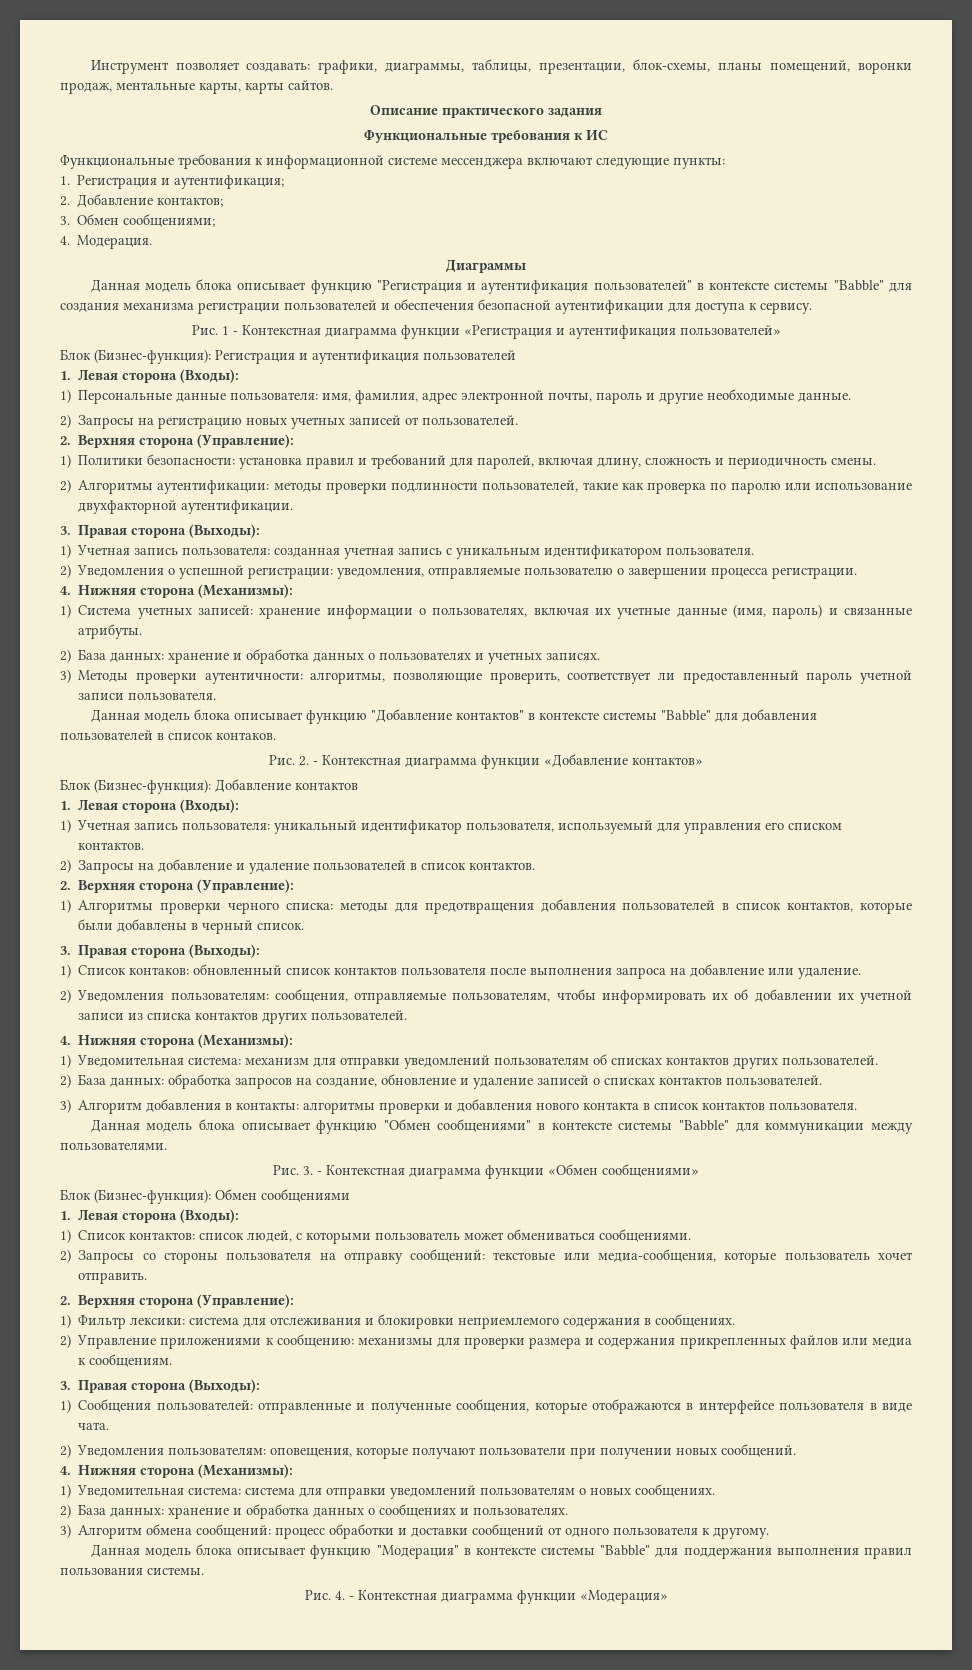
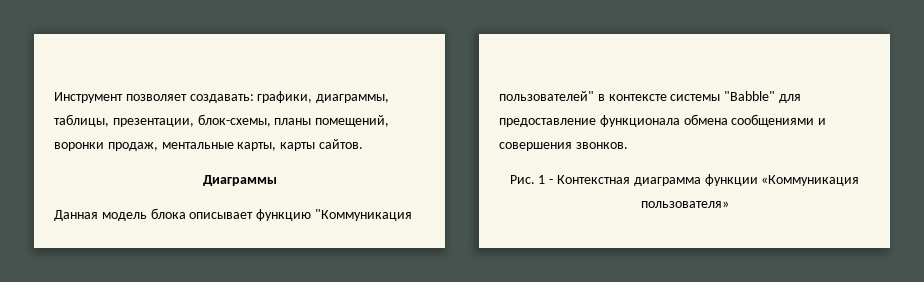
[370,105,602,118] [364,130,608,143] [60,154,725,169] [60,175,285,189] [60,194,224,208] [60,214,216,227] [60,235,153,249] // Описание практического задания // Функциональные требования к ИС // Функциональные требования к информационной системе мессенджера включают следующие пункты: // 1. Регистрация и аутентификация; // 2. Добавление контактов; // 3. Обмен сообщениями; // 4. Модерация. -> (363, 144) none
[376,280,589,294] "Регистрация и аутентификация -> [314,209,412,221] "Коммуникация
[60,299,812,314] создания механизма регистрации пользователей и обеспечения безопасной аутентификации для доступа к сервису. -> [499,114,827,127] [499,142,628,151] предоставление функционала обмена сообщениями и совершения звонков.
[463,325,781,339] [60,349,516,364] [60,369,240,383] [60,389,852,404] [60,414,519,429] [60,434,295,448] [60,454,877,469] [60,479,912,494] [78,500,294,514] [60,524,261,538] [60,544,755,559] [60,564,858,579] [60,584,294,598] [60,604,912,619] [78,624,143,639] [60,649,601,664] [60,669,912,684] [78,692,217,700] [90,709,817,724] [60,730,276,740] [269,754,703,769] [60,779,358,794] [60,799,240,813] [60,819,843,834] [78,842,145,850] [60,859,536,874] [60,879,295,893] [60,899,913,914] [78,919,305,934] [60,944,261,958] [60,964,862,979] [60,989,912,1004] [78,1010,408,1024] [60,1034,294,1048] [60,1054,879,1069] [60,1074,823,1089] [60,1099,858,1114] [90,1119,913,1134] [60,1142,167,1150] [273,1164,699,1179] [60,1189,350,1204] [60,1209,240,1223] [60,1229,692,1244] [60,1249,913,1264] [78,1272,148,1284] [60,1294,295,1308] [60,1314,736,1329] [60,1334,912,1349] [78,1354,173,1367] [60,1379,261,1393] [60,1399,913,1414] [78,1422,110,1430] [60,1444,797,1459] [60,1464,294,1478] [60,1484,716,1499] [60,1504,569,1519] [60,1524,770,1539] [90,1544,913,1559] [60,1567,204,1575] [304,1590,668,1604] «Регистрация и аутентификация пользователей» // Блок (Бизнес-функция): Регистрация и аутентификация пользователей // 1. Левая сторона (Входы): // 1) Персональные данные пользователя: имя, фамилия, адрес электронной почты, пароль и другие необходимые данные. // 2) Запросы на регистрацию новых учетных записей от пользователей. // 2. Верхняя сторона (Управление): // 1) Политики безопасности: установка правил и требований для паролей, включая длину, сложность и периодичность смены. // 2) Алгоритмы аутентификации: методы проверки подлинности пользователей, такие как проверка по паролю или использование двухфакторной аутентификации. // 3. Правая сторона (Выходы): // 1) Учетная запись пользователя: созданная учетная запись с уникальным идентификатором пользователя. // 2) Уведомления о успешной регистрации: уведомления, отправляемые пользователю о завершении процесса регистрации. // 4. Нижняя сторона (Механизмы): // 1) Система учетных записей: хранение информации о пользователях, включая их учетные данные (имя, пароль) и связанные атрибуты. // 2) База данных: хранение и обработка данных о пользователях и учетных записях. // 3) Методы проверки аутентичности: алгоритмы, позволяющие проверить, соответствует ли предоставленный пароль учетной записи пользователя. // Данная модель блока описывает функцию "Добавление контактов" в контексте системы "Babble" для добавления пользователей в список контаков. // Рис. 2. - Контекстная диаграмма функции «Добавление контактов» // Блок (Бизнес-функция): Добавление контактов // 1. Левая сторона (Входы): // 1) Учетная запись пользователя: уникальный идентификатор пользователя, используемый для управления его списком контактов. // 2) Запросы на добавление и удаление пользователей в список контактов. // 2. Верхняя сторона (Управление): // 1) Алгоритмы проверки черного списка: методы для предотвращения добавления пользователей в список контактов, которые были добавлены в черный список. // 3. Правая сторона (Выходы): // 1) Список контаков: обновленный список контактов пользователя после выполнения запроса на добавление или удаление. // 2) Уведомления пользователям: сообщения, отправляемые пользователям, чтобы информировать их об добавлении их учетной записи из списка контактов других пользователей. // 4. Нижняя сторона (Механизмы): // 1) Уведомительная система: механизм для отправки уведомлений пользователям об списках контактов других пользователей. // 2) База данных: обработка запросов на создание, обновление и удаление записей о списках контактов пользователей. // 3) Алгоритм добавления в контакты: алгоритмы проверки и добавления нового контакта в список контактов пользователя. // Данная модель блока описывает функцию "Обмен сообщениями" в контексте системы "Babble" для коммуникации между пользователями. // Рис. 3. - Контекстная диаграмма функции «Обмен сообщениями» // Блок (Бизнес-функция): Обмен сообщениями // 1. Левая сторона (Входы): // 1) Список контактов: список людей, с которыми пользователь может обмениваться сообщениями. // 2) Запросы со стороны пользователя на отправку сообщений: текстовые или медиа-сообщения, которые пользователь хочет отправить. // 2. Верхняя сторона (Управление): // 1) Фильтр лексики: система для отслеживания и блокировки неприемлемого содержания в сообщениях. // 2) Управление приложениями к сообщению: механизмы для проверки размера и содержания прикрепленных файлов или медиа к сообщениям. // 3. Правая сторона (Выходы): // 1) Сообщения пользователей: отправленные и полученные сообщения, которые отображаются в интерфейсе пользователя в виде чата. // 2) Уведомления пользователям: оповещения, которые получают пользователи при получении новых сообщений. // 4. Нижняя сторона (Механизмы): // 1) Уведомительная система: система для отправки уведомлений пользователям о новых сообщениях. // 2) База данных: хранение и обработка данных о сообщениях и пользователях. // 3) Алгоритм обмена сообщений: процесс обработки и доставки сообщений от одного пользователя к другому. // Данная модель блока описывает функцию "Модерация" в контексте системы "Babble" для поддержания выполнения правил пользования системы. // Рис. 4. - Контекстная диаграмма функции «Модерация» -> [761,175,860,186] [640,201,729,208] «Коммуникация пользователя»

